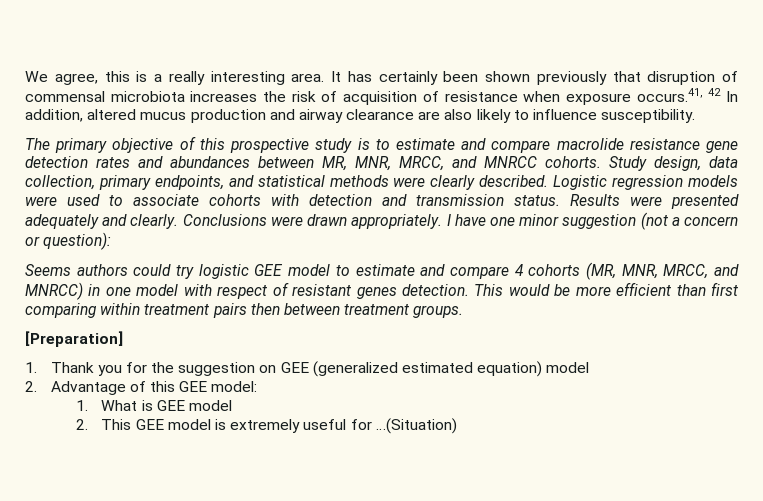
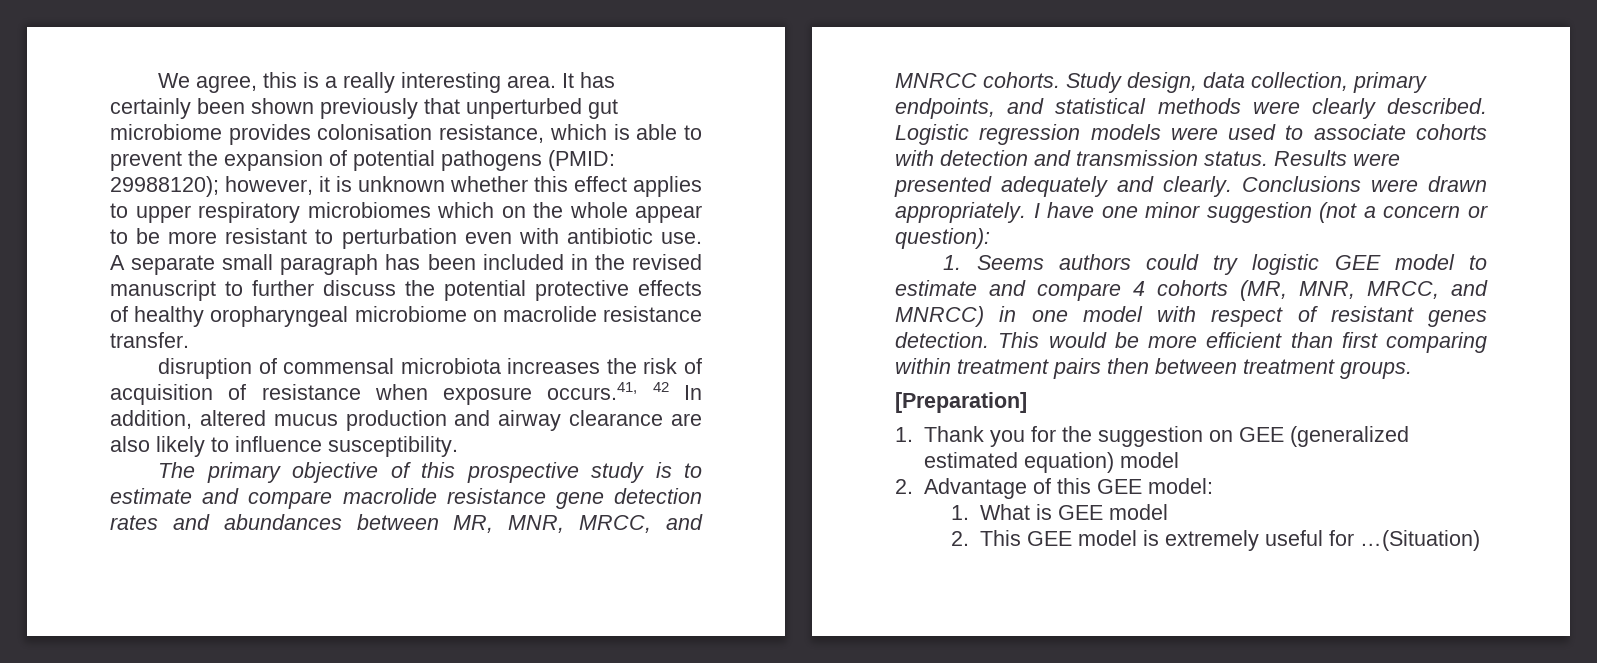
(641, 76) none -> [466,98,618,119] [110,124,702,145] [110,150,615,171] [110,176,702,197] [110,202,702,223] [110,228,702,249] [110,254,702,275] [110,280,702,301] [110,306,702,327] [110,332,189,348] unperturbed gut microbiome provides colonisation resistance, which is able to prevent the expansion of potential pathogens (PMID: 29988120); however, it is unknown whether this effect applies to upper respiratory microbiomes which on the whole appear to be more resistant to perturbation even with antibiotic use. A separate small paragraph has been included in the revised manuscript to further discuss the potential protective effects of healthy oropharyngeal microbiome on macrolide resistance transfer. //
(112, 241) none -> [943,255,962,270] 1.

